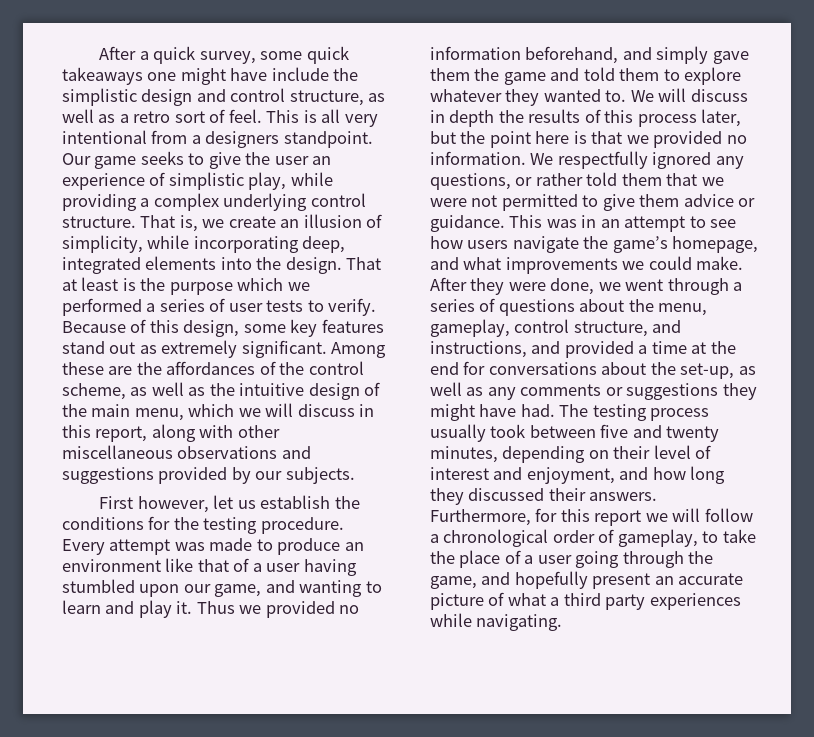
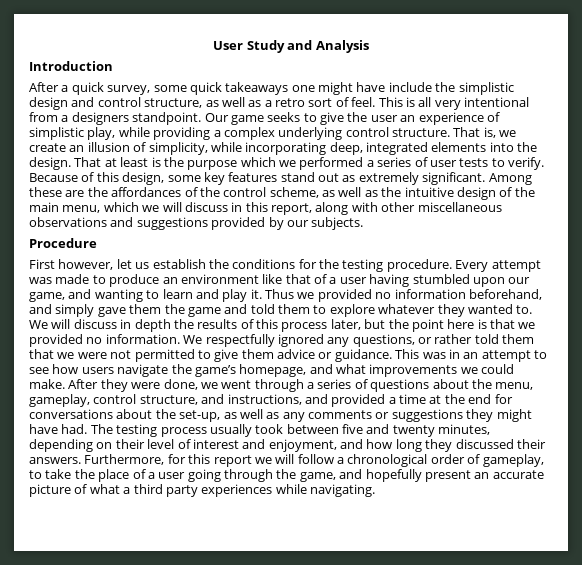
(99, 53) none -> [213,40,369,53] [29,61,113,71] User Study and Analysis // Introduction //
(355, 475) none -> [29,238,97,248] // Procedure

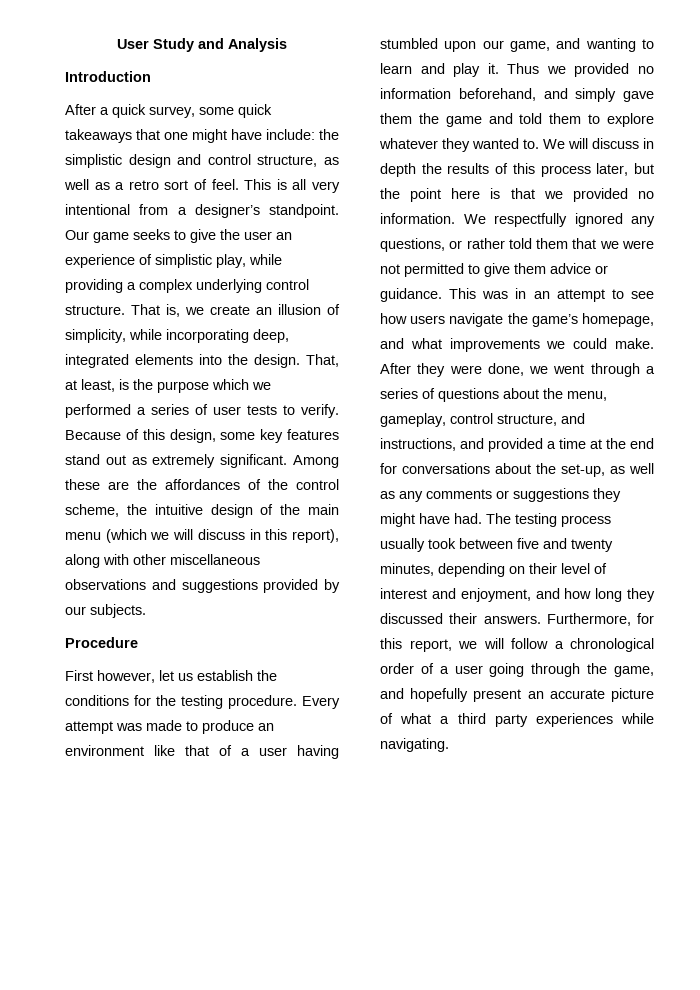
(289, 88) none -> [136,129,160,140] that
[388,82,432,92] include -> [266,129,315,140] include:
[71,112,129,125] designers -> [194,204,260,218] designer’s
[74,157,149,167] That at least -> [306,354,339,367] [65,379,115,392] That, at least,
[322,187,378,197] as well as -> (119, 510) none
[62,202,139,213] menu, which -> [65,529,147,543] menu (which
[271,203,312,215] report, -> [292,529,339,543] report),
[213,455,252,467] report -> [409,639,452,652] report,
[482,454,544,467] [29,469,146,482] gameplay, to take the place of -> (434, 668) none

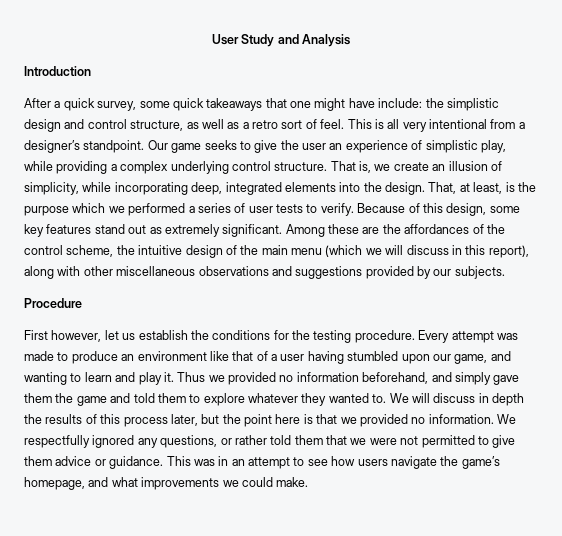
[380,363,655,377] [380,388,607,402] [380,413,585,427] [380,438,654,452] [380,463,654,477] [380,488,621,502] [380,513,611,527] [380,538,613,552] [380,563,607,577] [380,588,655,602] [380,613,654,626] [380,638,654,652] [380,663,654,677] [380,688,654,702] [380,713,654,727] [380,738,449,752] After they were done, we went through a series of questions about the menu, gameplay, control structure, and instructions, and provided a time at the end for conversations about the set-up, as well as any comments or suggestions they might have had. The testing process usually took between five and twenty minutes, depending on their level of interest and enjoyment, and how long they discussed their answers. Furthermore, for this report, we will follow a chronological order of a user going through the game, and hopefully present an accurate picture of what a third party experiences while navigating. -> (309, 482) none

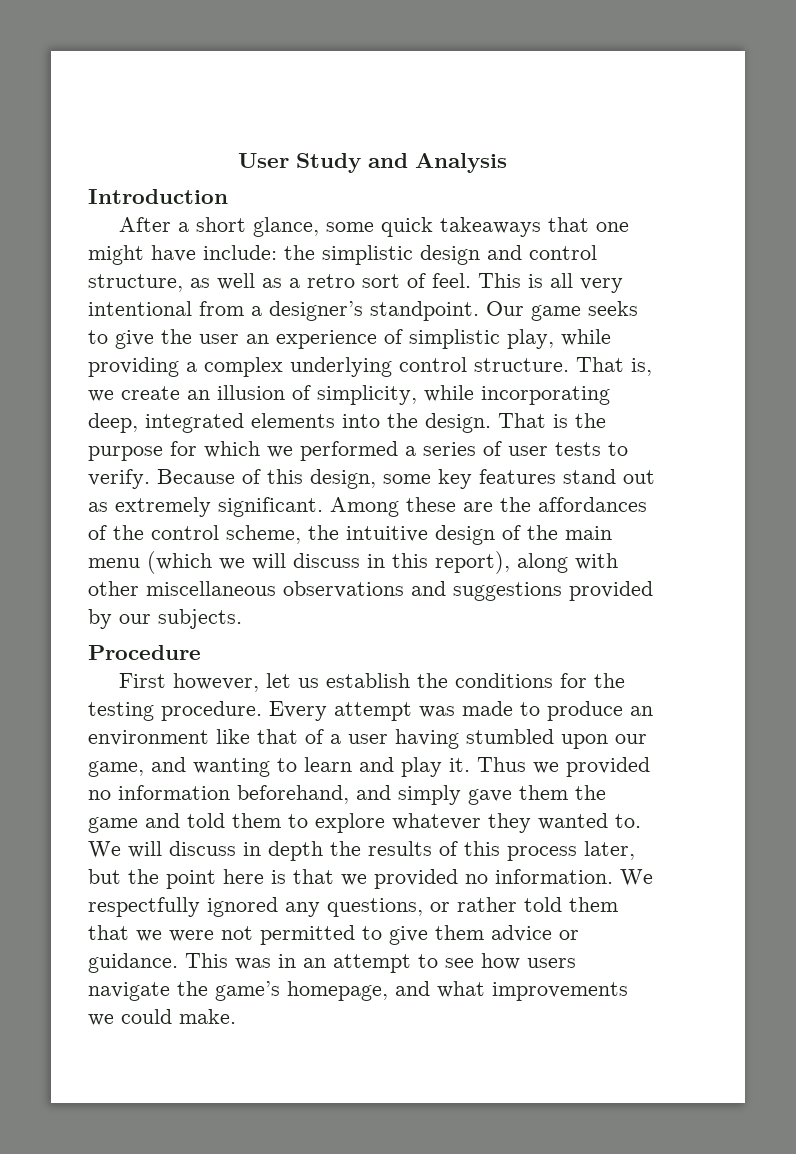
[63,98,137,111] quick survey, -> [195,217,319,237] short glance,
[428,182,503,194] That, at least, -> [498,413,546,428] That
(69, 211) none -> [170,441,197,456] for

